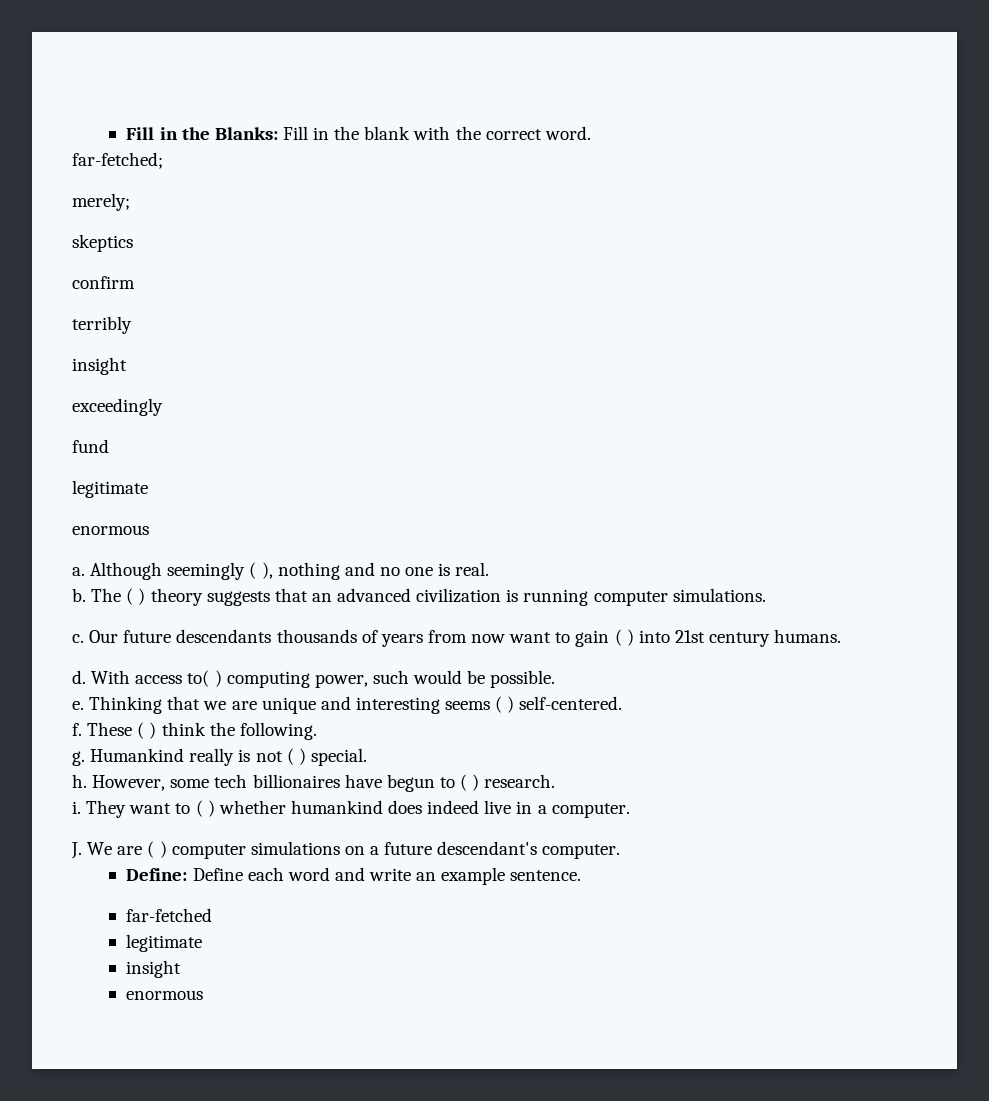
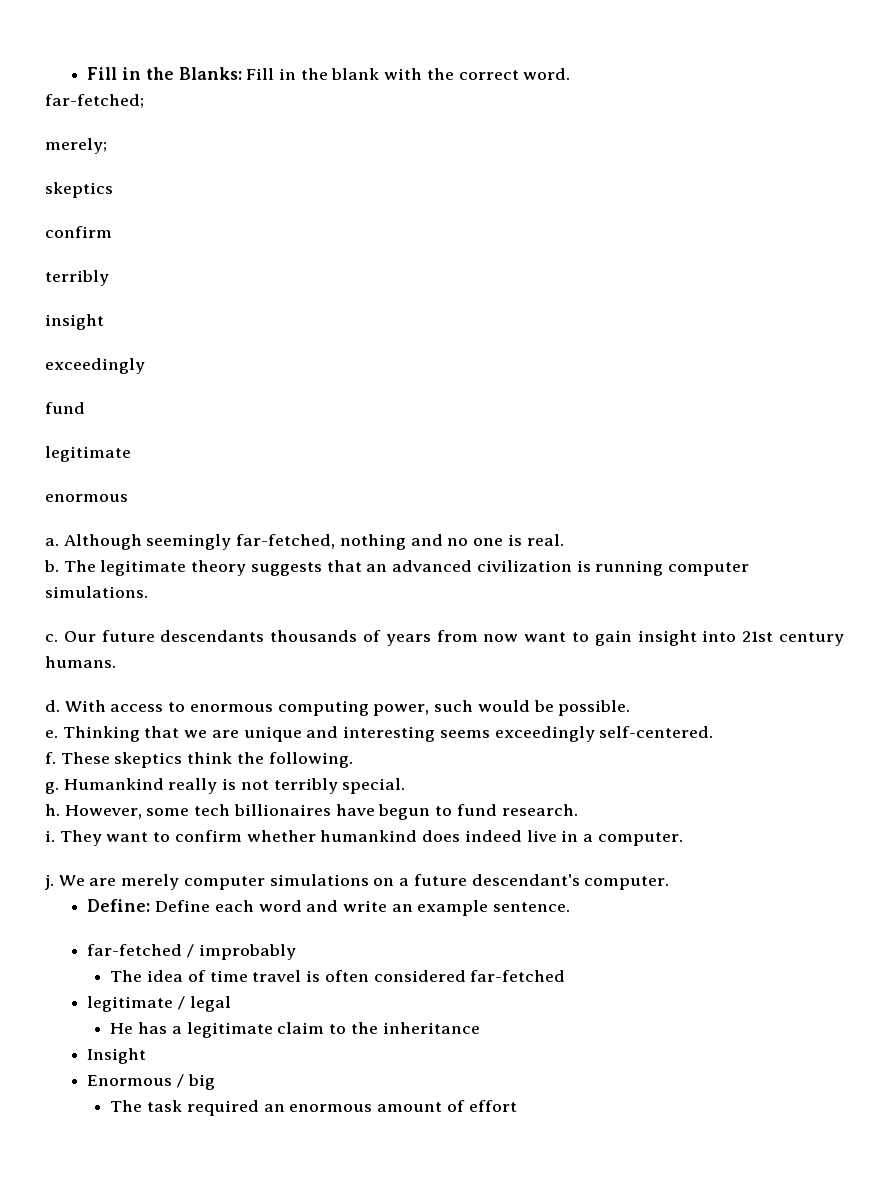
[249,562,273,579] ( ), -> [236,534,336,549] far-fetched,
[126,588,146,605] ( ) -> [100,560,187,576] legitimate
[614,629,634,646] ( ) -> [637,630,697,646] insight
[187,670,222,687] to( ) -> [168,702,273,712] to enormous
[495,696,515,713] ( ) -> [494,726,595,742] exceedingly
[137,722,157,739] ( ) -> [114,752,183,768] skeptics
[286,748,306,765] ( ) -> [273,778,338,794] terribly
[460,774,480,791] ( ) -> [456,804,497,816] fund
[195,800,215,817] ( ) -> [174,830,242,842] confirm
[71,842,82,859] J. -> [45,874,54,890] j.
[147,841,167,858] ( ) -> [121,874,180,890] merely
[126,934,203,952] [126,960,182,978] [126,990,204,1000] // legitimate // insight // enormous -> [187,944,296,960] [110,970,566,982] [87,996,231,1012] [110,1022,480,1038] [87,1048,147,1064] [87,1074,215,1090] [110,1100,517,1116] / improbably // The idea of time travel is often considered far-fetched // legitimate / legal // He has a legitimate claim to the inheritance // Insight // Enormous / big // The task required an enormous amount of effort

